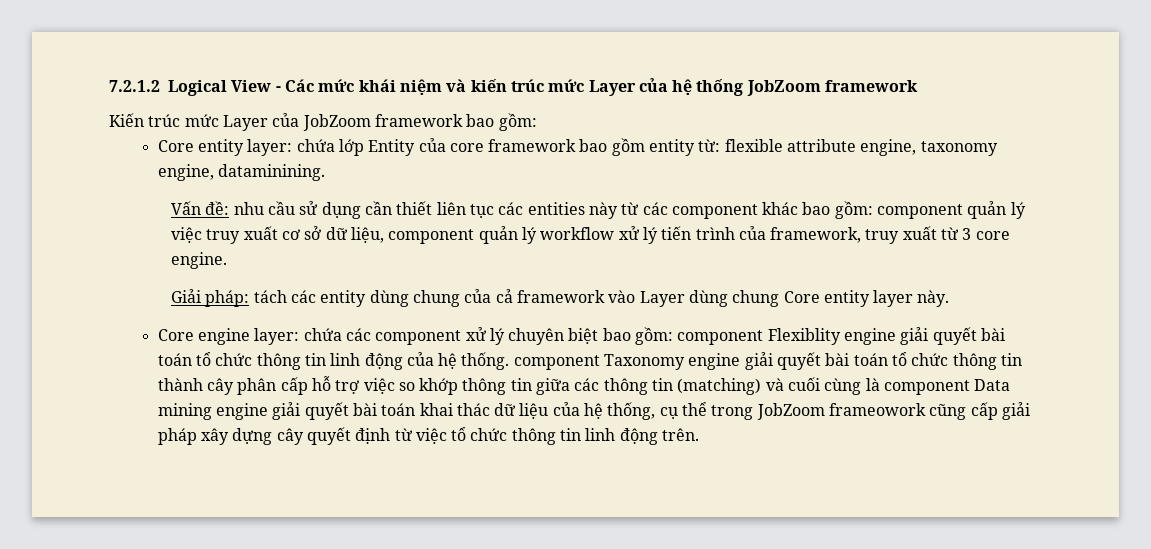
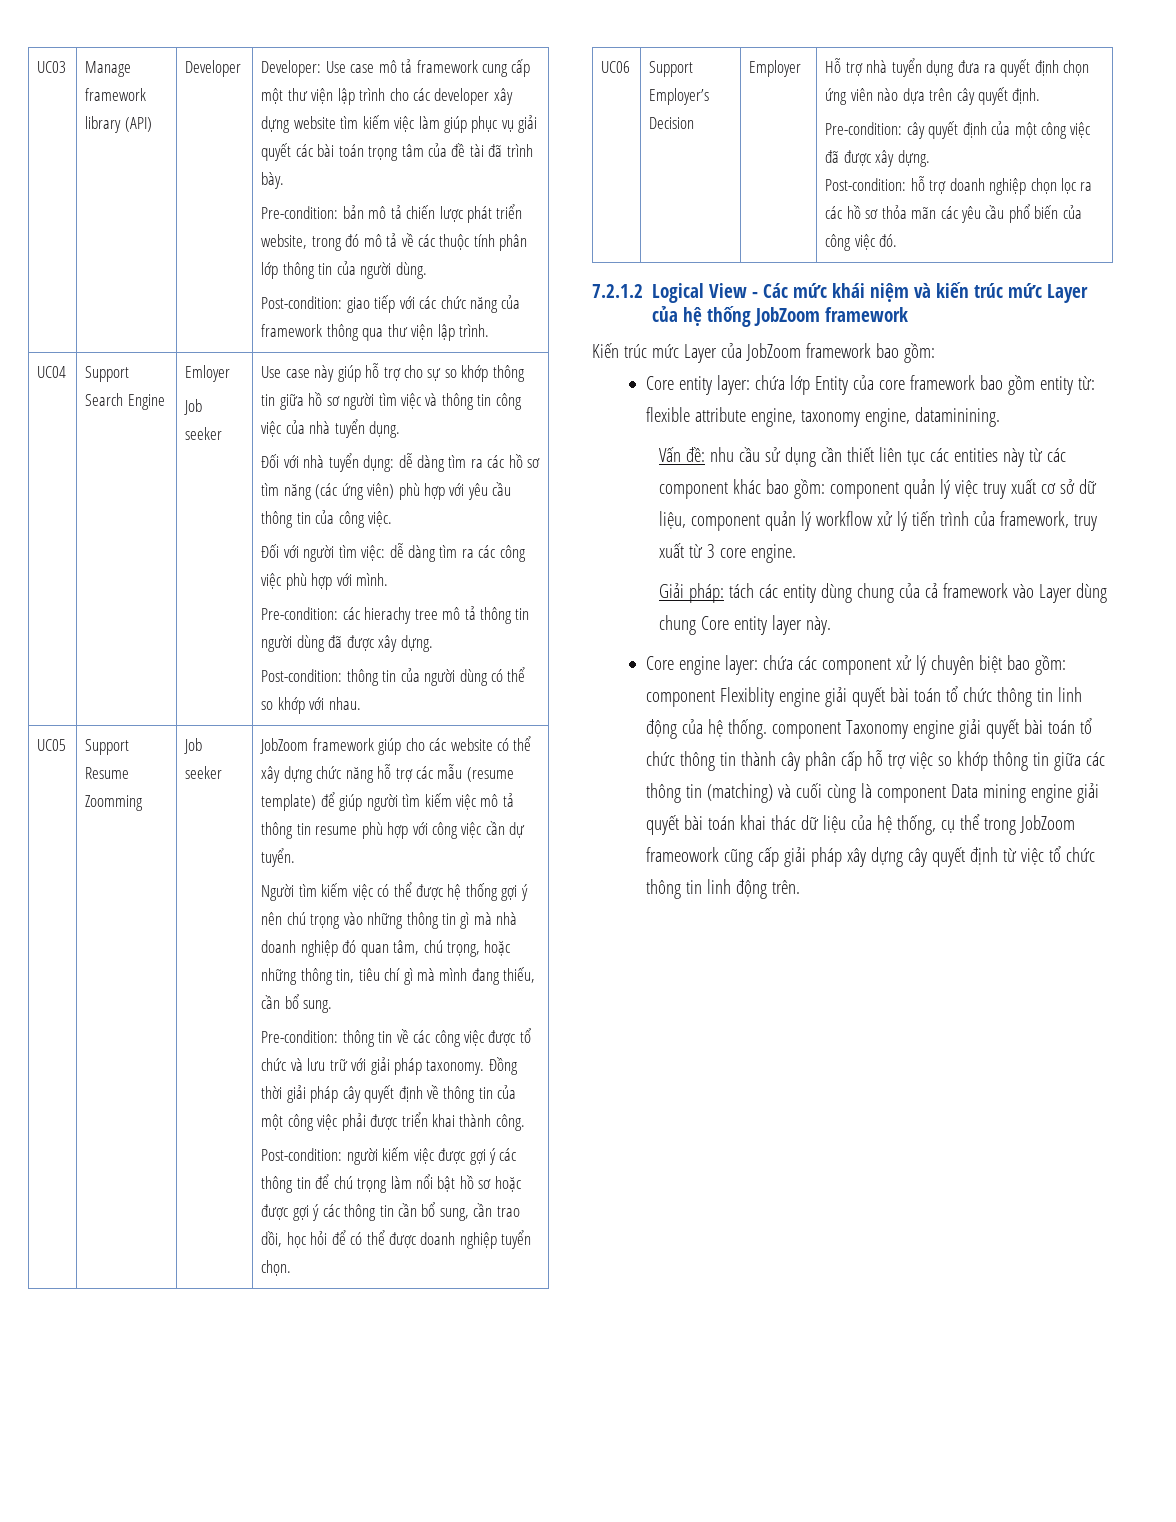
(109, 86) none -> [37,61,67,73] [85,61,132,77] [85,88,147,101] [85,116,152,133] [185,60,242,77] [261,59,531,77] [261,88,513,105] [261,115,538,133] [261,143,533,161] [261,172,285,189] [261,204,523,223] [261,233,528,251] [261,261,427,279] [261,295,521,313] [261,324,490,341] [37,366,67,378] [85,366,130,382] [85,393,165,410] [185,365,231,382] [184,399,203,415] [185,427,223,440] [261,363,525,382] [261,392,522,410] [261,419,401,438] [261,453,541,472] [261,482,512,500] [261,510,393,528] [261,543,526,562] [261,573,389,590] [261,606,530,624] [261,635,433,652] [261,667,526,686] [261,697,361,714] [37,739,67,751] [85,739,130,755] [85,767,130,779] [85,795,144,811] [184,738,203,754] [185,766,223,779] [260,736,532,755] [261,764,514,783] [261,792,514,811] [261,821,526,839] [261,848,296,867] [261,882,528,901] [261,912,518,929] [261,940,511,957] [261,967,536,985] [261,994,333,1013] [261,1028,531,1047] [261,1057,518,1075] [261,1085,517,1103] [261,1112,525,1131] [261,1147,517,1165] [261,1174,521,1193] [261,1202,520,1221] [261,1230,532,1249] [261,1260,292,1276] [601,61,631,73] [649,61,694,77] [649,88,710,105] [649,117,695,129] [749,60,802,77] [825,58,1090,77] [825,87,1041,105] [825,121,1091,139] [825,150,930,167] [825,176,1093,195] [825,204,1082,223] [825,234,898,251] UC03 | Manage framework library (API) | Developer | Developer: Use case mô tả framework cung cấp một thư viện lập trình cho các developer xây dựng website tìm kiếm việc làm giúp phục vụ giải quyết các bài toán trọng tâm của đề tài đã trình bày. // Pre-condition: bản mô tả chiến lược phát triển website, trong đó mô tả về các thuộc tính phân lớp thông tin của người dùng. // Post-condition: giao tiếp với các chức năng của framework thông qua thư viện lập trình. // UC04 | Support Search Engine | Emloyer // Job seeker | Use case này giúp hỗ trợ cho sự so khớp thông tin giữa hồ sơ người tìm việc và thông tin công việc của nhà tuyển dụng. // Đối với nhà tuyển dụng: dễ dàng tìm ra các hồ sơ tìm năng (các ứng viên) phù hợp với yêu cầu thông tin của công việc. // Đối với người tìm việc: dễ dàng tìm ra các công việc phù hợp với mình. // Pre-condition: các hierachy tree mô tả thông tin người dùng đã được xây dựng. // Post-condition: thông tin của người dùng có thể so khớp với nhau. // UC05 | Support Resume Zoomming | Job seeker | JobZoom framework giúp cho các website có thể xây dựng chức năng hỗ trợ các mẫu (resume template) để giúp người tìm kiếm việc mô tả thông tin resume phù hợp với công việc cần dự tuyển. // Người tìm kiếm việc có thể được hệ thống gợi ý nên chú trọng vào những thông tin gì mà nhà doanh nghiệp đó quan tâm, chú trọng, hoặc những thông tin, tiêu chí gì mà mình đang thiếu, cần bổ sung. // Pre-condition: thông tin về các công việc được tổ chức và lưu trữ với giải pháp taxonomy. Đồng thời giải pháp cây quyết định về thông tin của một công việc phải được triển khai thành công. // Post-condition: người kiếm việc được gợi ý các thông tin để chú trọng làm nổi bật hồ sơ hoặc được gợi ý các thông tin cần bổ sung, cần trao dồi, học hỏi để có thể được doanh nghiệp tuyển chọn. // UC06 | Support Employer’s Decision | Employer | Hỗ trợ nhà tuyển dụng đưa ra quyết định chọn ứng viên nào dựa trên cây quyết định. // Pre-condition: cây quyết định của một công việc đã được xây dựng. // Post-condition: hỗ trợ doanh nghiệp chọn lọc ra các hồ sơ thỏa mãn các yêu cầu phổ biến của công việc đó. //

